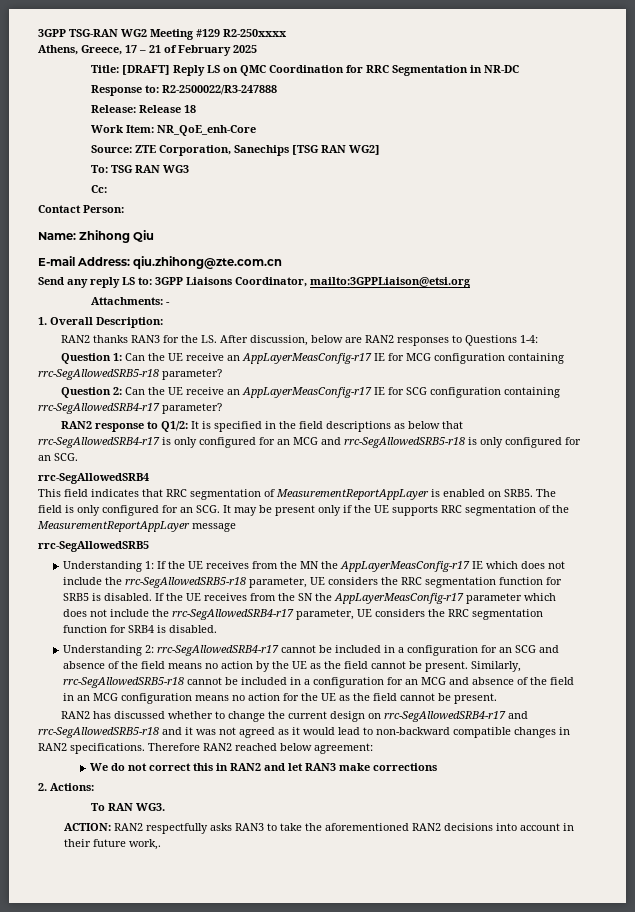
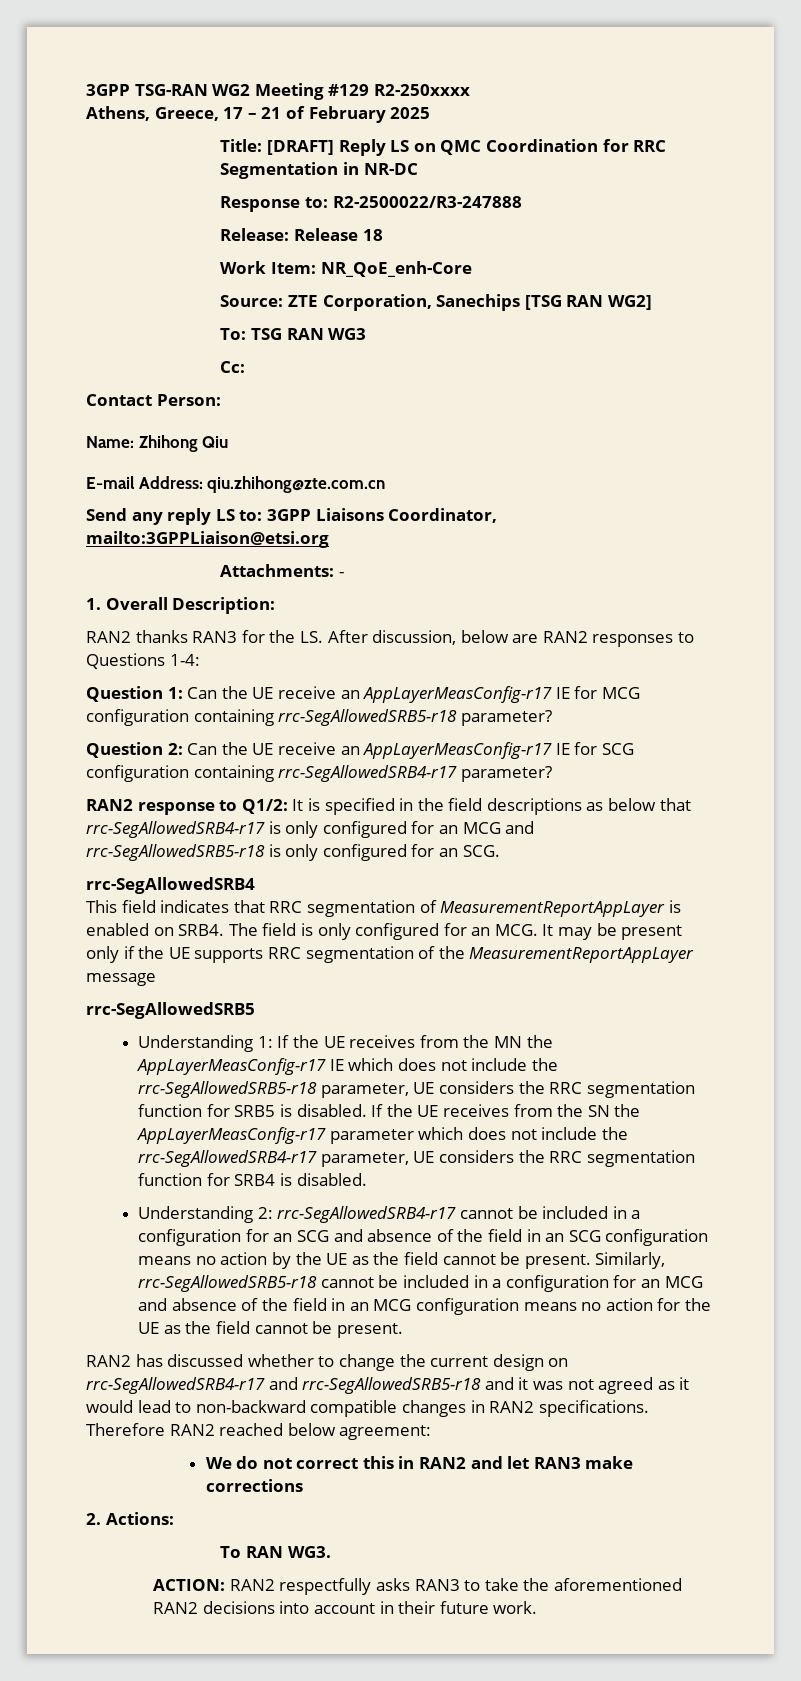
[504,489,533,497] SRB5. -> [178,924,225,936] SRB4.
[196,505,220,513] SCG. -> [494,924,538,936] MCG.
(166, 665) none -> [526,1229,709,1246] in an SCG configuration
[129,839,162,850] work,. -> [493,1601,538,1614] work.

